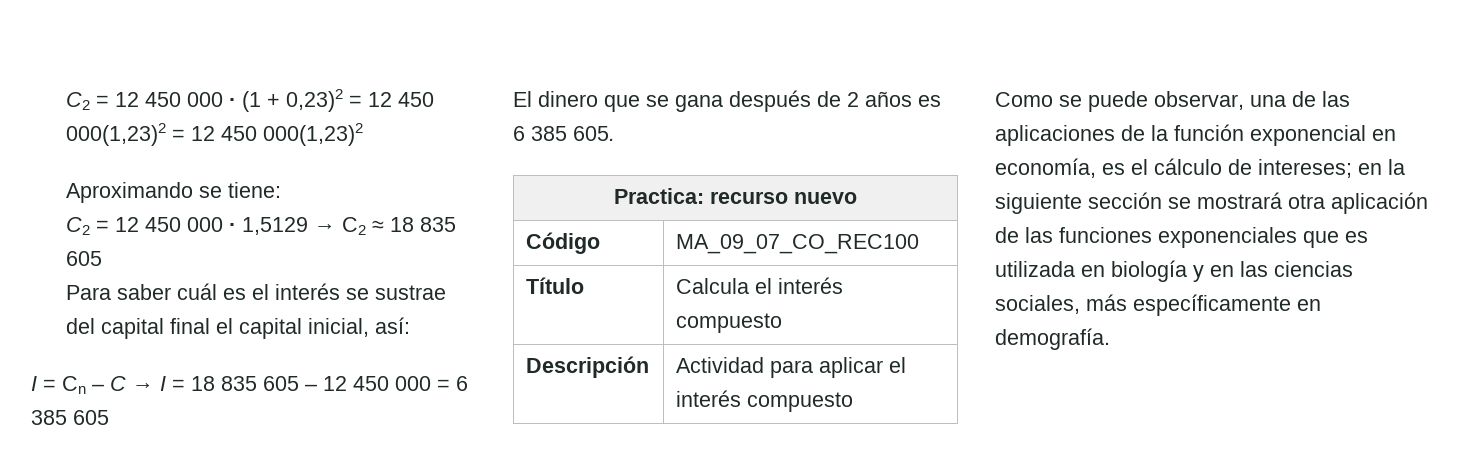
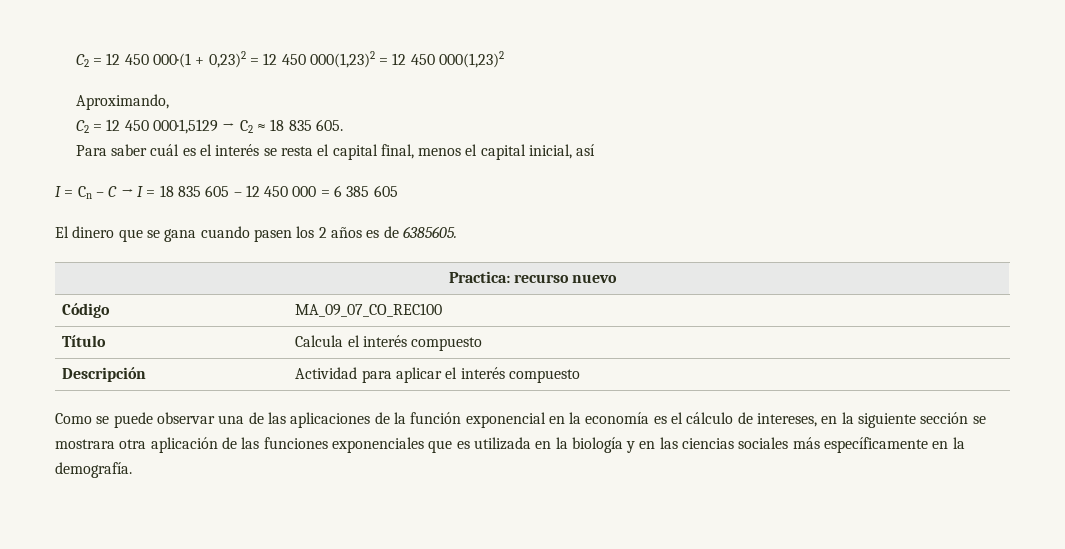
[65,91,261,112] C2 = 12 450 000 · (1 -> [75,53,191,68] C2 = 12 450 000·(1
[65,182,281,203] [65,217,308,235] Aproximando se tiene: // C2 = 12 450 000 · 1,5129 -> [75,94,169,110] [75,119,218,134] Aproximando, // C2 = 12 450 000·1,5129
[65,251,102,266] 605 -> [315,119,343,131] 605.
[374,285,446,300] [65,318,210,339] sustrae del capital final -> [280,144,462,160] resta el capital final, menos
[374,317,410,334] así: -> [576,144,596,156] así
[729,90,941,112] [513,126,615,141] después de 2 años es 6 385 605. -> [200,226,457,242] cuando pasen los 2 años es de 6385605.
[1154,91,1244,110] observar, -> [156,412,215,424] observar
[995,158,1096,178] economía, -> [569,412,650,424] la economía
[1258,159,1352,178] intereses; -> [757,413,818,427] intereses,
[1197,192,1282,209] mostrará -> [55,439,115,449] mostrara
(1105, 271) none -> [555,437,568,449] la
[995,295,1080,314] sociales, -> [738,437,789,449] sociales
(1321, 305) none -> [952,437,965,449] la

